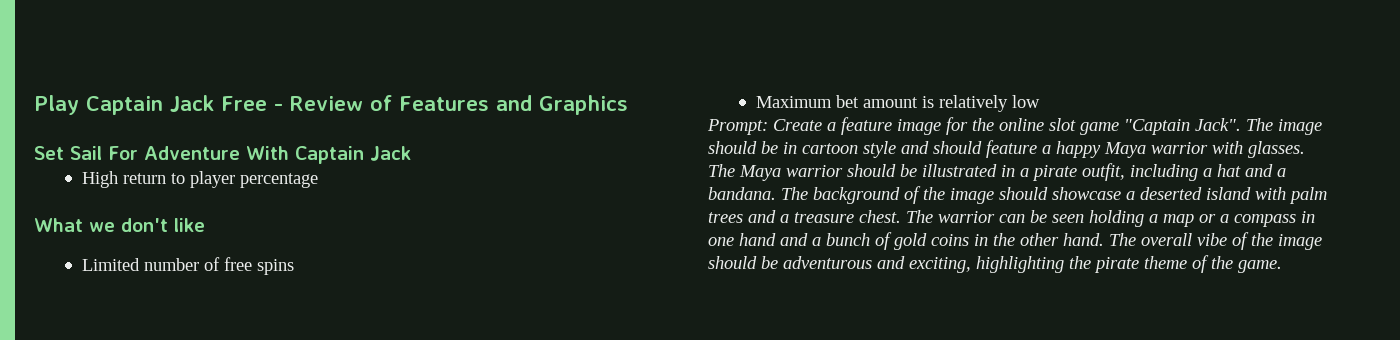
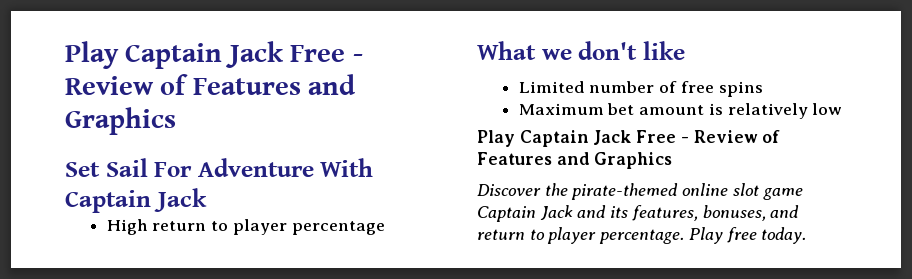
[707,117,1322,135] [708,140,1305,158] [708,163,1286,181] [708,186,1327,204] [708,210,1315,227] [708,232,1322,250] [708,255,1282,273] Prompt: Create a feature image for the online slot game "Captain Jack". The image should be in cartoon style and should feature a happy Maya warrior with glasses. The Maya warrior should be illustrated in a pirate outfit, including a hat and a bandana. The background of the image should showcase a deserted island with palm trees and a treasure chest. The warrior can be seen holding a map or a compass in one hand and a bunch of gold coins in the other hand. The overall vibe of the image should be adventurous and exciting, highlighting the pirate theme of the game. -> [477,130,781,147] [477,152,673,169] [477,183,803,200] [477,205,800,222] [477,227,807,244] Play Captain Jack Free - Review of Features and Graphics // Discover the pirate-themed online slot game Captain Jack and its features, bonuses, and return to player percentage. Play free today.

